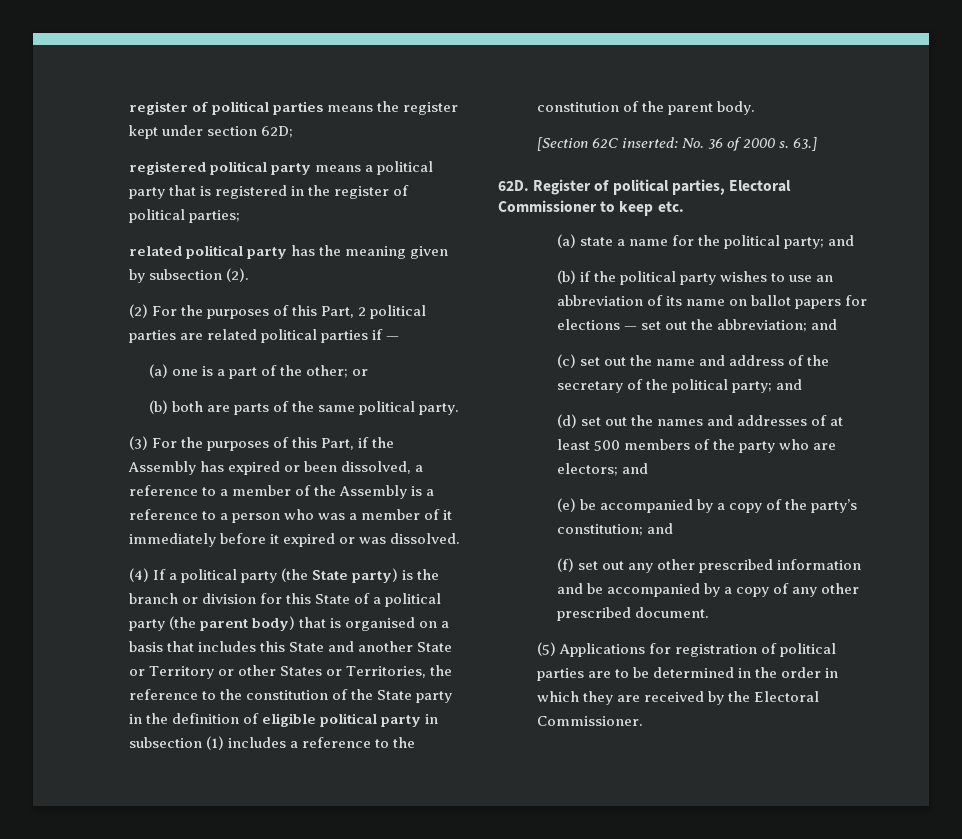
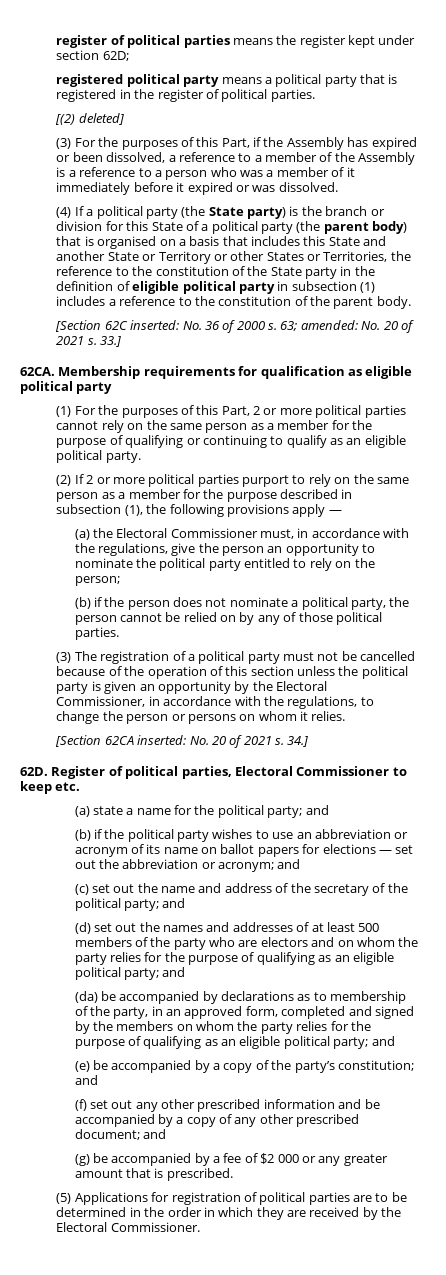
[189,210,241,223] [129,245,449,259] [129,268,250,283] [129,304,427,319] [129,329,400,343] [148,364,368,379] [148,400,459,415] parties; // related political party has the meaning given by subsection (2). // (2) For the purposes of this Part, 2 political parties are related political parties if — // (a) one is a part of the other; or // (b) both are parts of the same political party. -> [270,89,315,102] [55,113,124,125] parties. // [(2) deleted]
[793,137,818,151] 63.] -> [280,320,414,333] [56,336,122,347] [20,366,413,379] [20,381,113,394] [56,405,406,418] [56,420,373,433] [56,435,406,448] [56,450,141,463] [56,474,409,487] [56,489,353,502] [56,504,342,517] [74,528,410,540] [74,543,376,556] [74,558,375,571] [74,576,120,586] [74,597,410,610] [74,612,382,625] [74,627,119,640] [56,651,416,664] [56,666,408,679] [56,681,328,694] [56,696,374,709] [56,711,346,724] [55,735,309,748] 63; amended: No. 20 of 2021 s. 33.] // 62CA. Membership requirements for qualification as eligible political party // (1) For the purposes of this Part, 2 or more political parties cannot rely on the same person as a member for the purpose of qualifying or continuing to qualify as an eligible political party. // (2) If 2 or more political parties purport to rely on the same person as a member for the purpose described in subsection (1), the following provisions apply — // (a) the Electoral Commissioner must, in accordance with the regulations, give the person an opportunity to nominate the political party entitled to rely on the person; // (b) if the person does not nominate a political party, the person cannot be relied on by any of those political parties. // (3) The registration of a political party must not be cancelled because of the operation of this section unless the political party is given an opportunity by the Electoral Commissioner, in accordance with the regulations, to change the person or persons on whom it relies. // [Section 62CA inserted: No. 20 of 2021 s. 34.]
(643, 300) none -> [394,832,409,839] [74,847,128,857] or acronym
[716,319,807,332] abbreviation; -> [122,859,275,872] abbreviation or acronym;
[556,463,618,476] electors; -> [260,937,419,947] [74,952,394,965] [74,967,186,980] [74,991,407,1004] [74,1006,414,1019] [74,1021,371,1034] [74,1036,369,1049] electors and on whom the party relies for the purpose of qualifying as an eligible political party; and // (da) be accompanied by declarations as to membership of the party, in an approved form, completed and signed by the members on whom the party relies for the purpose of qualifying as an eligible political party;
[634,607,709,618] document. -> [74,1129,166,1140] [74,1153,388,1166] [74,1168,233,1181] document; and // (g) be accompanied by a fee of $2 000 or any greater amount that is prescribed.

